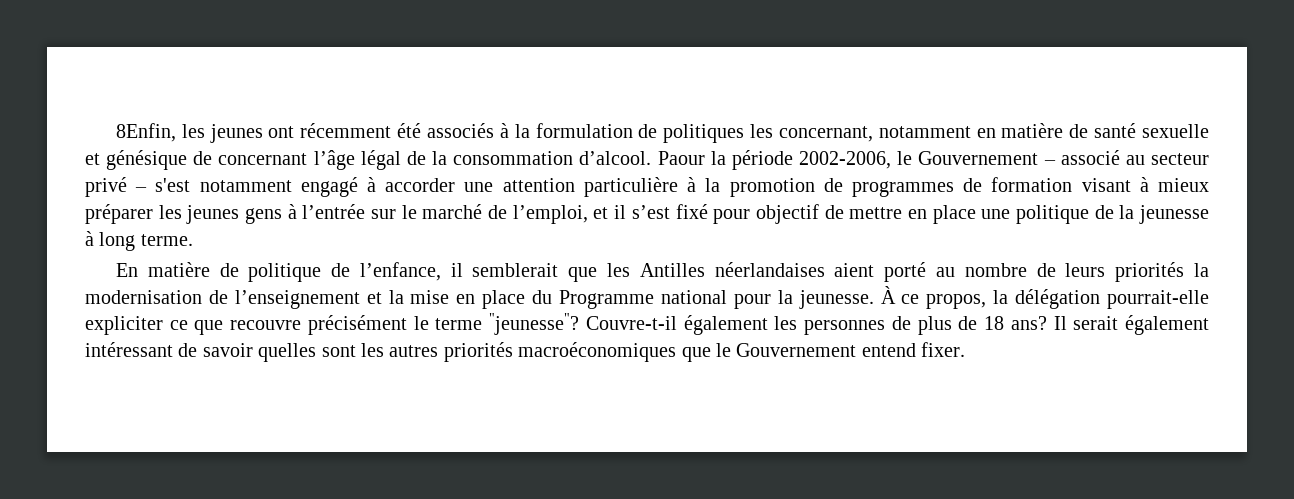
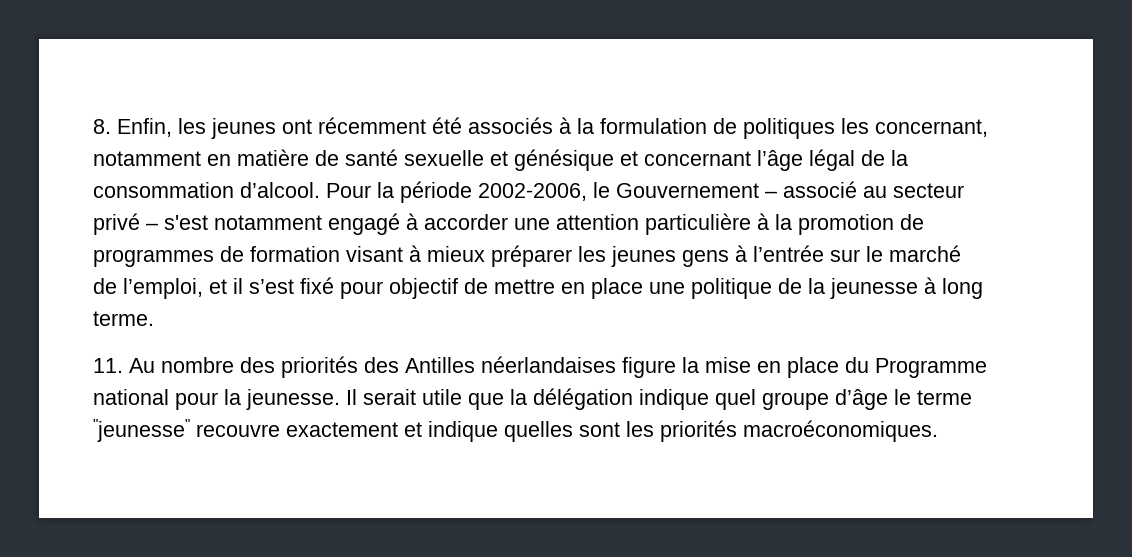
[115,123,176,142] 8Enfin, -> [93,118,172,137] 8. Enfin,
[193,151,213,165] de -> [620,151,638,166] et
[657,151,705,165] Paour -> [326,183,371,198] Pour
[115,262,1209,282] [85,290,382,309] En matière de politique de l’enfance, il semblerait que les Antilles néerlandaises aient porté au nombre de leurs priorités la modernisation de l’enseignement et -> [93,356,676,378] 11. Au nombre des priorités des Antilles néerlandaises figure
[880,286,1210,309] [85,313,1209,335] [85,342,966,362] À ce propos, la délégation pourrait-elle expliciter ce que recouvre précisément le terme "jeunesse"? Couvre-t-il également les personnes de plus de 18 ans? Il serait également intéressant de savoir quelles sont les autres priorités macroéconomiques que le Gouvernement entend fixer. -> [346,388,972,410] [93,419,938,442] Il serait utile que la délégation indique quel groupe d’âge le terme "jeunesse" recouvre exactement et indique quelles sont les priorités macroéconomiques.

